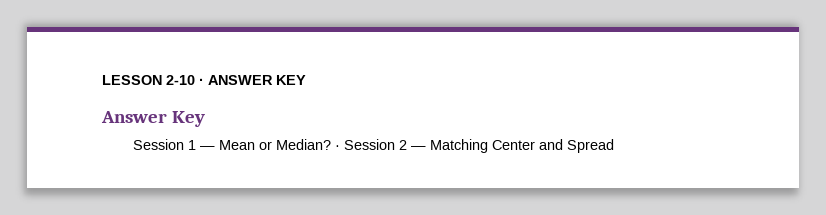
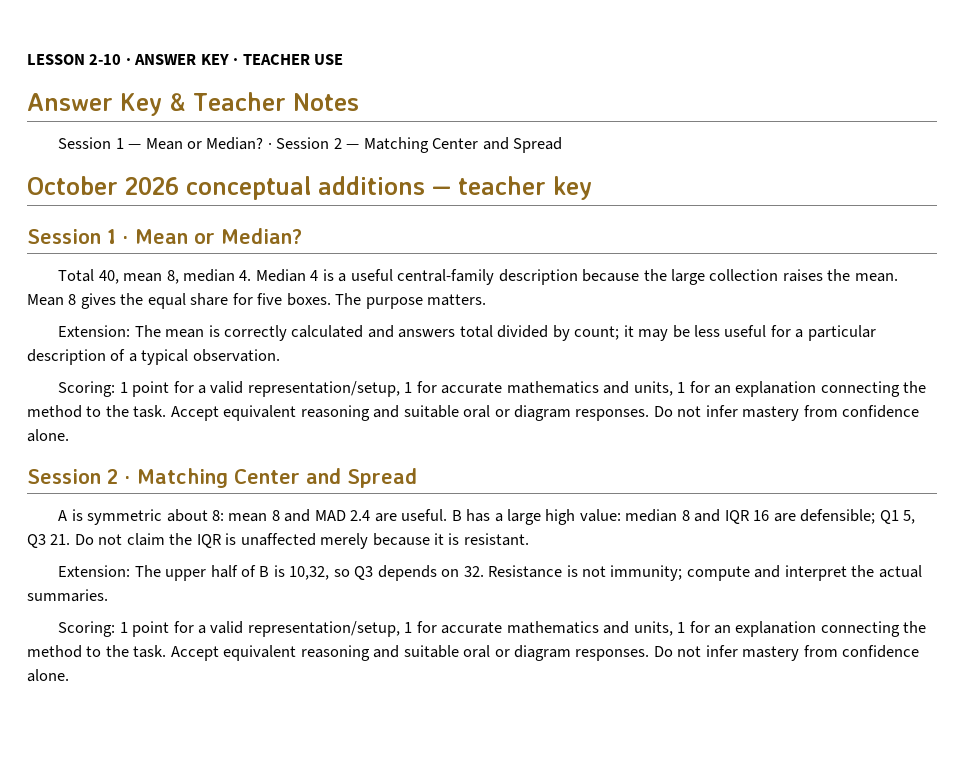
(306, 80) none -> [233,54,344,65] · TEACHER USE
(205, 119) none -> [169,92,359,111] & Teacher Notes
(614, 146) none -> [27,176,592,200] [27,228,302,244] [58,269,898,285] [27,293,487,309] [58,325,876,341] [27,349,280,365] [58,381,927,397] [27,405,920,421] [27,429,69,442] [27,468,417,488] [58,509,916,525] [27,533,529,549] [58,565,922,581] [27,589,108,602] [58,621,927,637] [27,645,920,661] [27,669,69,682] // October 2026 conceptual additions — teacher key // Session 1 · Mean or Median? // Total 40, mean 8, median 4. Median 4 is a useful central-family description because the large collection raises the mean. Mean 8 gives the equal share for five boxes. The purpose matters. // Extension: The mean is correctly calculated and answers total divided by count; it may be less useful for a particular description of a typical observation. // Scoring: 1 point for a valid representation/setup, 1 for accurate mathematics and units, 1 for an explanation connecting the method to the task. Accept equivalent reasoning and suitable oral or diagram responses. Do not infer mastery from confidence alone. // Session 2 · Matching Center and Spread // A is symmetric about 8: mean 8 and MAD 2.4 are useful. B has a large high value: median 8 and IQR 16 are defensible; Q1 5, Q3 21. Do not claim the IQR is unaffected merely because it is resistant. // Extension: The upper half of B is 10,32, so Q3 depends on 32. Resistance is not immunity; compute and interpret the actual summaries. // Scoring: 1 point for a valid representation/setup, 1 for accurate mathematics and units, 1 for an explanation connecting the method to the task. Accept equivalent reasoning and suitable oral or diagram responses. Do not infer mastery from confidence alone.

